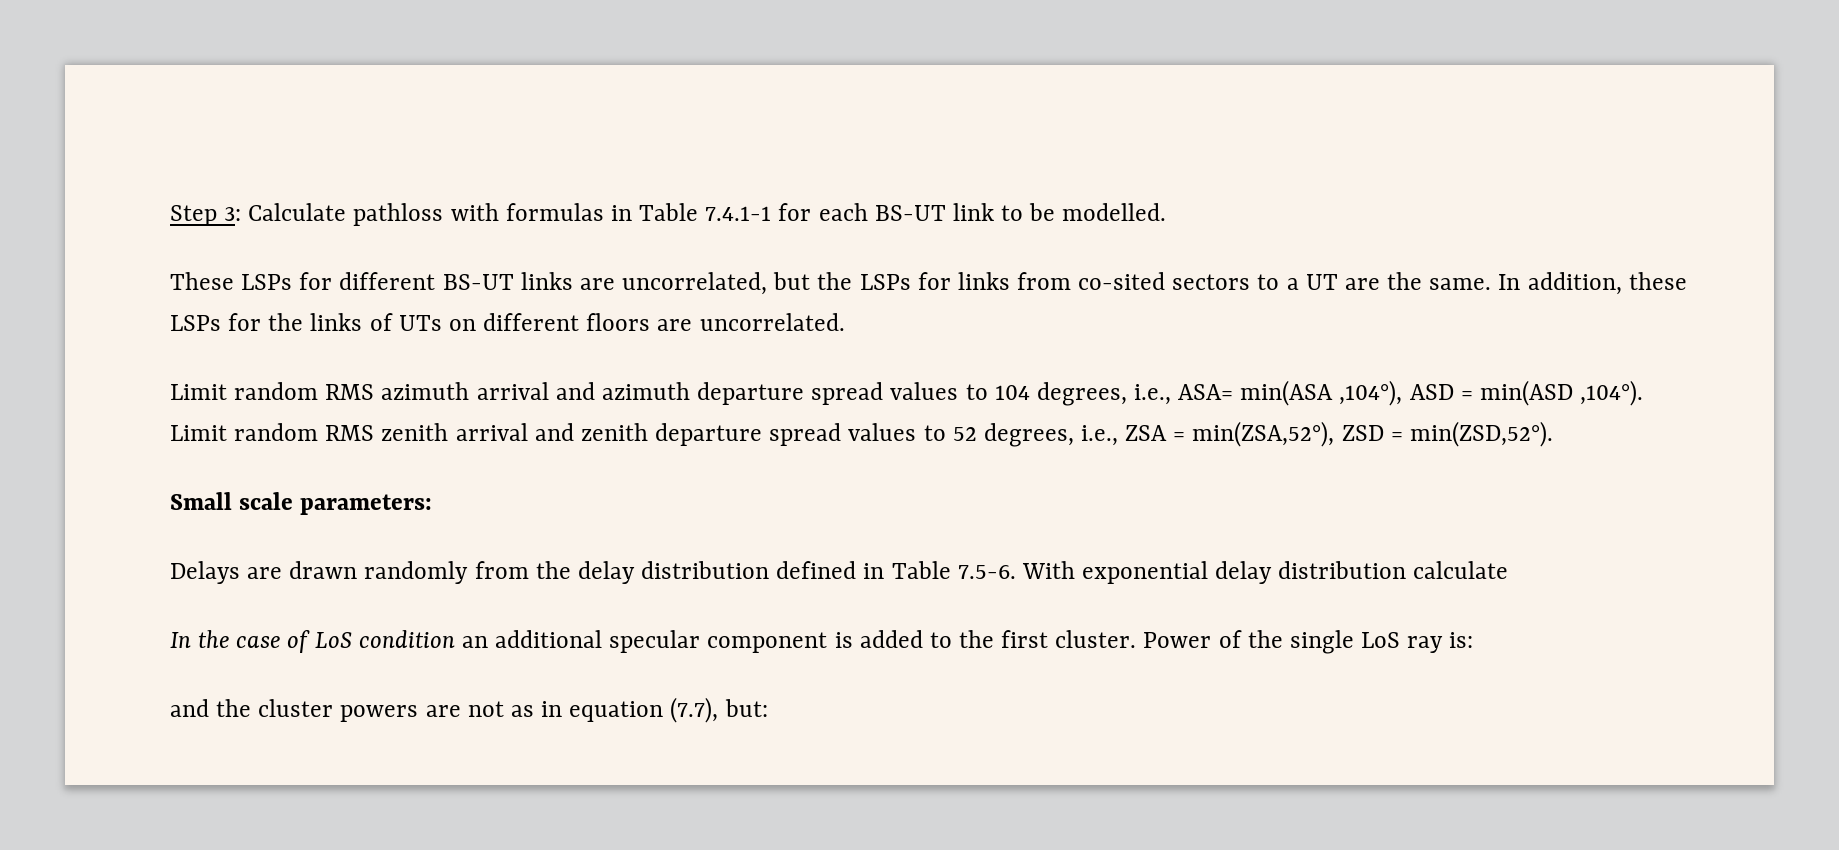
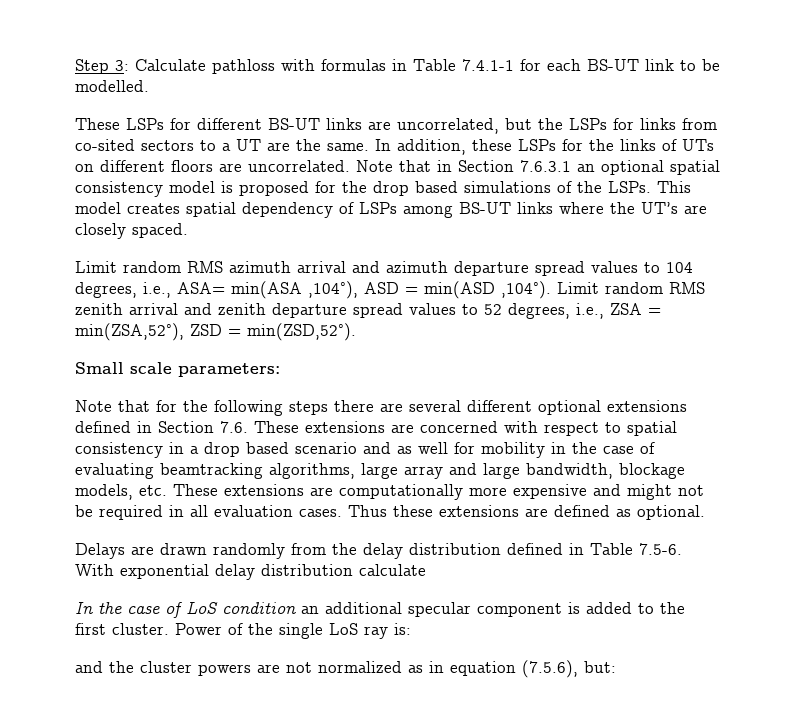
(845, 322) none -> [356,160,720,175] [75,181,691,197] [75,202,707,218] [75,223,188,239] Note that in Section 7.6.3.1 an optional spatial consistency model is proposed for the drop based simulations of the LSPs. This model creates spatial dependency of LSPs among BS-UT links where the UT’s are closely spaced.
(433, 504) none -> [75,400,687,416] [75,421,677,436] [75,442,655,458] [75,463,685,479] [75,484,704,500] [75,505,705,520] // Note that for the following steps there are several different optional extensions defined in Section 7.6. These extensions are concerned with respect to spatial consistency in a drop based scenario and as well for mobility in the case of evaluating beamtracking algorithms, large array and large bandwidth, blockage models, etc. These extensions are computationally more expensive and might not be required in all evaluation cases. Thus these extensions are defined as optional.
(504, 709) none -> [318,661,402,673] normalized
[670,697,719,723] (7.7), -> [522,660,578,678] (7.5.6),

